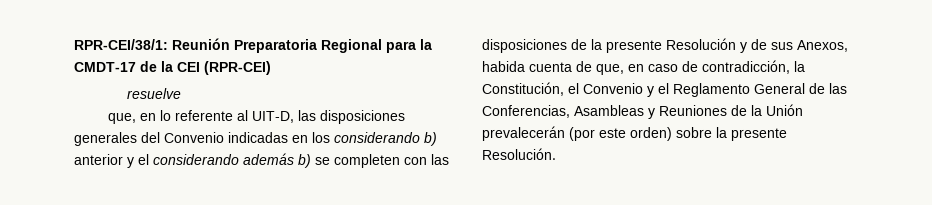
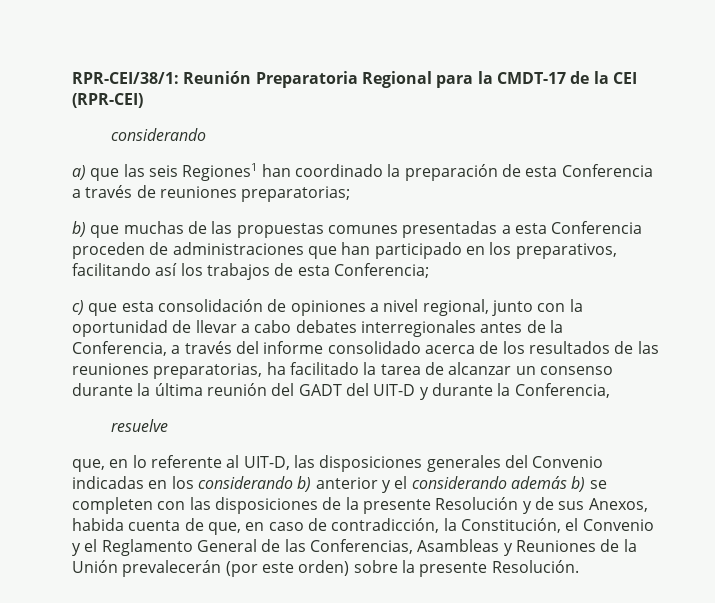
(271, 68) none -> [110,128,206,141] [72,163,653,181] [72,185,351,202] [72,221,643,238] [72,242,617,259] [72,263,429,280] [72,299,583,316] [72,320,563,337] [72,341,659,356] [72,362,613,379] [72,383,610,400] // considerando // a) que las seis Regiones1 han coordinado la preparación de esta Conferencia a través de reuniones preparatorias; // b) que muchas de las propuestas comunes presentadas a esta Conferencia proceden de administraciones que han participado en los preparativos, facilitando así los trabajos de esta Conferencia; // c) que esta consolidación de opiniones a nivel regional, junto con la oportunidad de llevar a cabo debates interregionales antes de la Conferencia, a través del informe consolidado acerca de los resultados de las reuniones preparatorias, ha facilitado la tarea de alcanzar un consenso durante la última reunión del GADT del UIT-D y durante la Conferencia,

